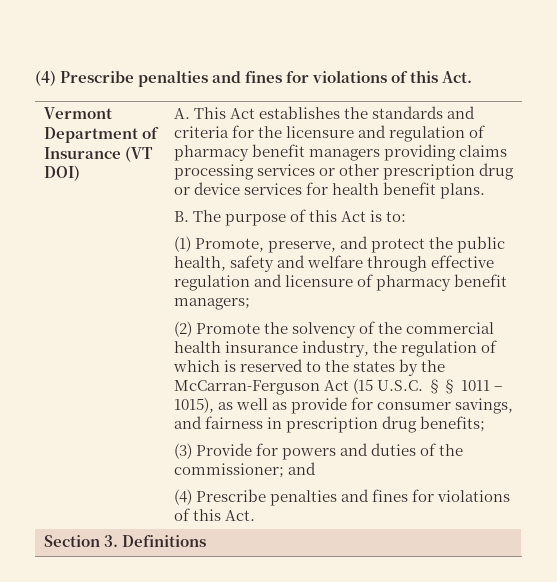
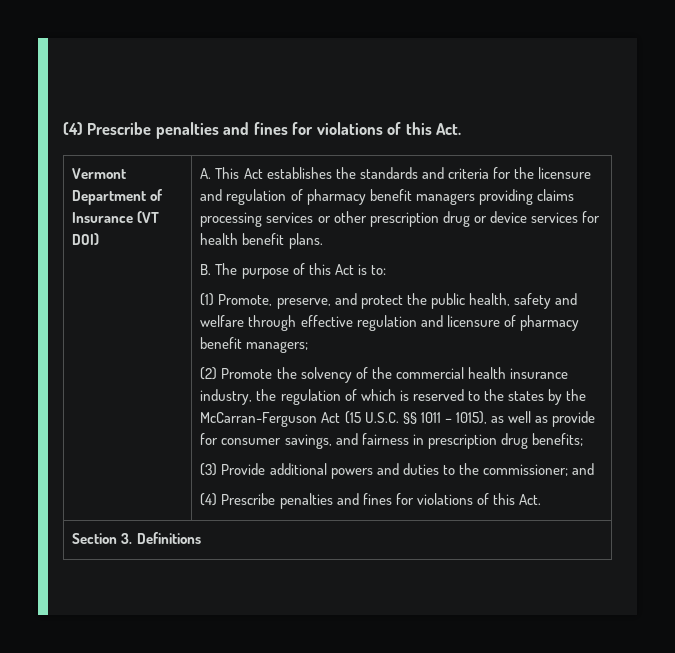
[255,443,278,456] for -> [269,463,327,475] additional
[419,443,436,456] of -> [442,465,455,475] to

